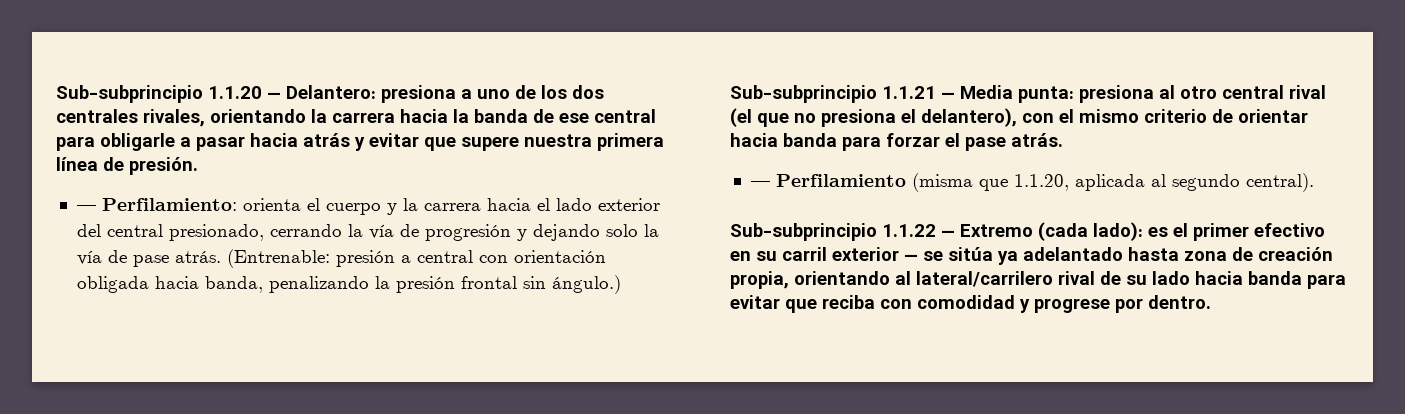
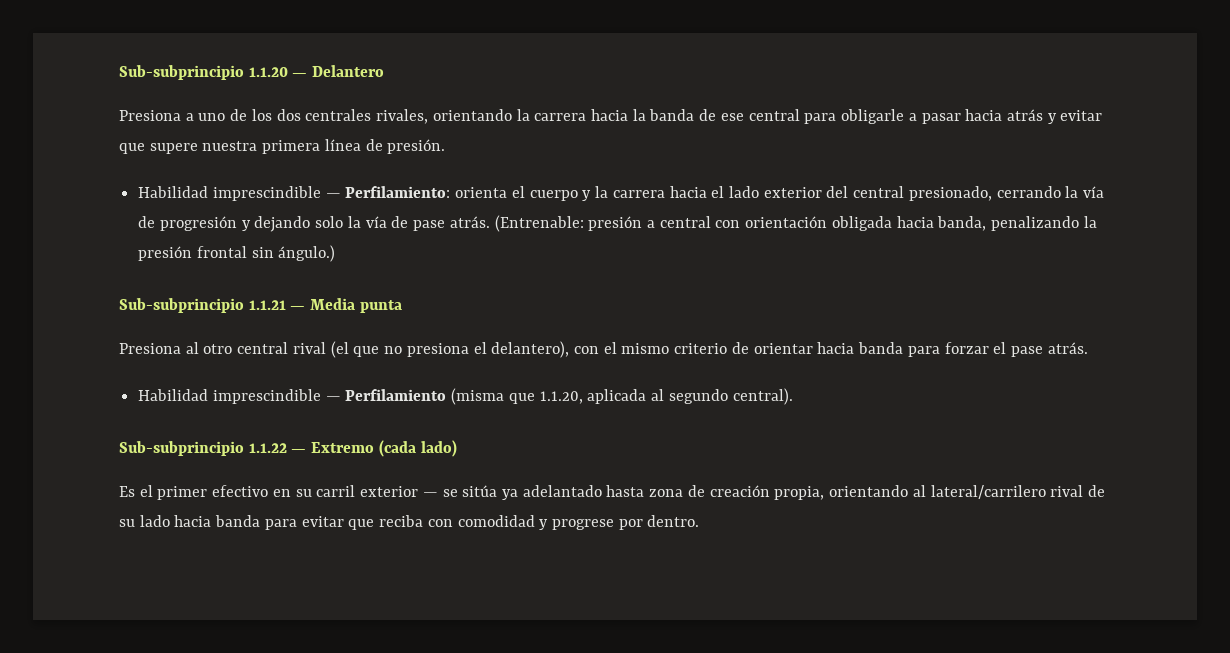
[286,85,456,103] Delantero: presiona -> [312,65,385,77] [119,110,181,121] Delantero // Presiona
(198, 166) none -> [138,186,321,201] Habilidad imprescindible
[1018,85,1154,103] punta: presiona -> [359,300,402,313] [119,343,181,354] punta // Presiona
(1063, 140) none -> [138,389,321,404] Habilidad imprescindible
[1093,222,1168,241] lado): es -> [420,440,457,457] [119,486,135,497] lado) // Es

